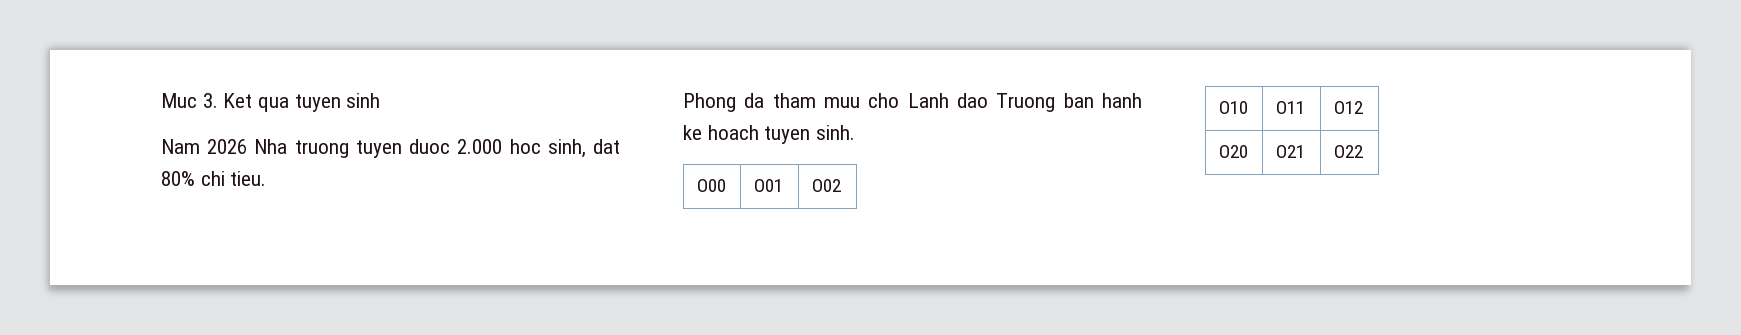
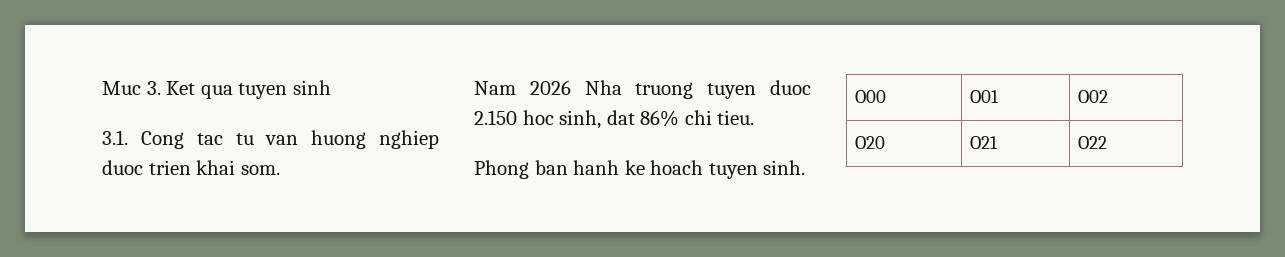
(381, 100) none -> [102,130,440,149] [102,160,280,175] // 3.1. Cong tac tu van huong nghiep duoc trien khai som.
[457,139,503,154] 2.000 -> [474,110,517,125] 2.150
[161,171,195,186] 80% -> [640,110,680,127] 86%
[744,93,1056,112] da tham muu cho Lanh dao Truong -> (529, 169) none
[1218,101,1248,114] [1275,101,1305,114] [1333,101,1363,114] // O10 | O11 | O12 -> (1109, 96) none

